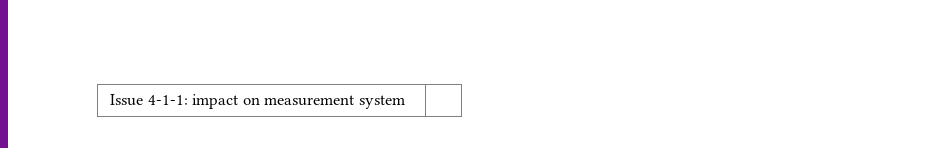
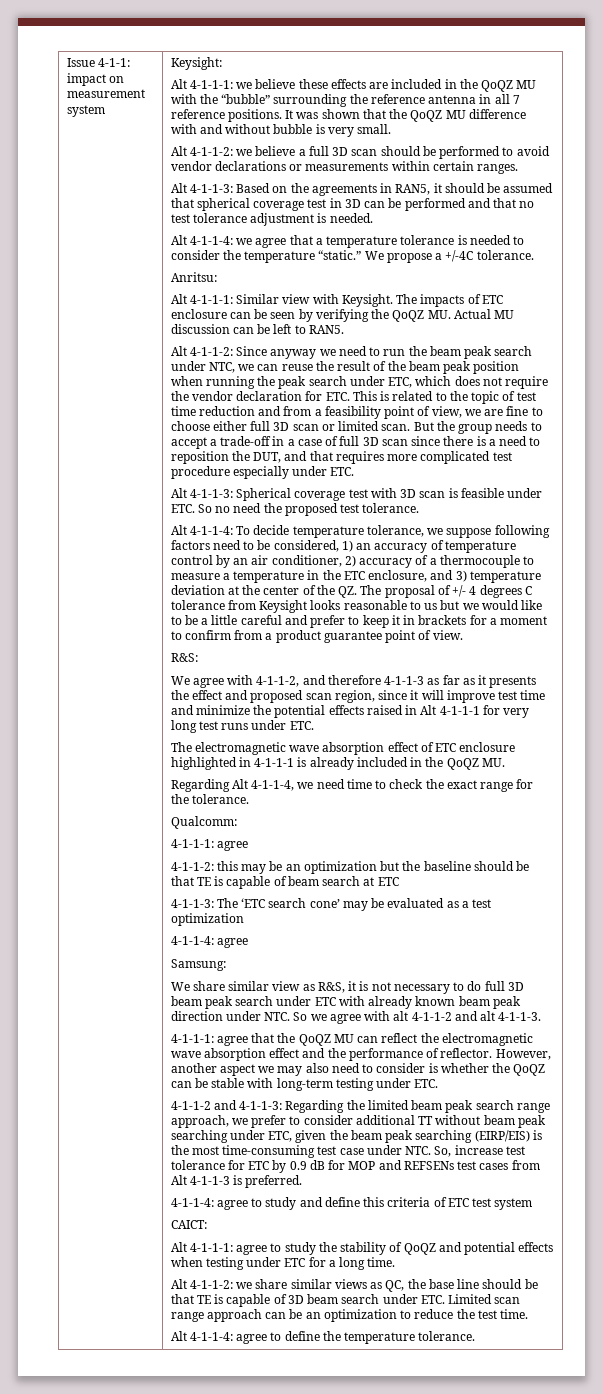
(405, 102) none -> [170,57,222,70] [170,79,537,92] [170,94,520,107] [170,109,526,122] [170,124,392,137] [170,146,550,159] [170,161,519,174] [170,183,554,196] [170,198,535,211] [170,213,373,226] [170,235,525,248] [170,250,534,263] [170,272,217,282] [170,294,503,307] [170,309,515,322] [170,324,344,334] [170,346,533,359] [170,361,520,374] [170,376,549,389] [170,391,536,404] [170,406,543,419] [170,421,542,434] [170,436,541,449] [170,451,512,464] [170,466,355,479] [170,488,543,501] [170,503,420,516] [170,525,550,538] [170,540,516,553] [170,555,535,568] [170,570,541,583] [170,585,532,598] [170,600,543,613] [170,615,548,628] [170,630,463,643] [170,653,198,662] [170,675,537,688] [170,690,546,703] [170,705,530,718] [170,720,314,733] [170,742,516,755] [170,757,505,770] [170,779,534,792] [170,794,249,804] [170,816,237,829] [170,839,248,851] [170,861,530,874] [170,876,399,889] [170,898,492,911] [170,913,244,926] [170,936,248,948] [170,959,226,971] [170,981,524,994] [170,996,521,1009] [170,1011,542,1024] [170,1033,533,1046] [170,1048,551,1061] [170,1063,546,1076] [170,1078,439,1091] [170,1100,550,1113] [170,1115,546,1128] [170,1130,542,1143] [170,1145,525,1158] [170,1160,540,1173] [170,1175,303,1188] [170,1197,533,1210] [170,1220,207,1229] [170,1242,554,1255] [170,1257,396,1270] [170,1279,538,1292] [170,1294,521,1307] [170,1309,529,1322] [170,1331,476,1344] Keysight: // Alt 4-1-1-1: we believe these effects are included in the QoQZ MU with the “bubble” surrounding the reference antenna in all 7 reference positions. It was shown that the QoQZ MU difference with and without bubble is very small. // Alt 4-1-1-2: we believe a full 3D scan should be performed to avoid vendor declarations or measurements within certain ranges. // Alt 4-1-1-3: Based on the agreements in RAN5, it should be assumed that spherical coverage test in 3D can be performed and that no test tolerance adjustment is needed. // Alt 4-1-1-4: we agree that a temperature tolerance is needed to consider the temperature “static.” We propose a +/-4C tolerance. // Anritsu: // Alt 4-1-1-1: Similar view with Keysight. The impacts of ETC enclosure can be seen by verifying the QoQZ MU. Actual MU discussion can be left to RAN5. // Alt 4-1-1-2: Since anyway we need to run the beam peak search under NTC, we can reuse the result of the beam peak position when running the peak search under ETC, which does not require the vendor declaration for ETC. This is related to the topic of test time reduction and from a feasibility point of view, we are fine to choose either full 3D scan or limited scan. But the group needs to accept a trade-off in a case of full 3D scan since there is a need to reposition the DUT, and that requires more complicated test procedure especially under ETC. // Alt 4-1-1-3: Spherical coverage test with 3D scan is feasible under ETC. So no need the proposed test tolerance. // Alt 4-1-1-4: To decide temperature tolerance, we suppose following factors need to be considered, 1) an accuracy of temperature control by an air conditioner, 2) accuracy of a thermocouple to measure a temperature in the ETC enclosure, and 3) temperature deviation at the center of the QZ. The proposal of +/- 4 degrees C tolerance from Keysight looks reasonable to us but we would like to be a little careful and prefer to keep it in brackets for a moment to confirm from a product guarantee point of view. // R&S: // We agree with 4-1-1-2, and therefore 4-1-1-3 as far as it presents the effect and proposed scan region, since it will improve test time and minimize the potential effects raised in Alt 4-1-1-1 for very long test runs under ETC. // The electromagnetic wave absorption effect of ETC enclosure highlighted in 4-1-1-1 is already included in the QoQZ MU. // Regarding Alt 4-1-1-4, we need time to check the exact range for the tolerance. // Qualcomm: // 4-1-1-1: agree // 4-1-1-2: this may be an optimization but the baseline should be that TE is capable of beam search at ETC // 4-1-1-3: The ‘ETC search cone’ may be evaluated as a test optimization // 4-1-1-4: agree // Samsung: // We share similar view as R&S, it is not necessary to do full 3D beam peak search under ETC with already known beam peak direction under NTC. So we agree with alt 4-1-1-2 and alt 4-1-1-3. // 4-1-1-1: agree that the QoQZ MU can reflect the electromagnetic wave absorption effect and the performance of reflector. However, another aspect we may also need to consider is whether the QoQZ can be stable with long-term testing under ETC. // 4-1-1-2 and 4-1-1-3: Regarding the limited beam peak search range approach, we prefer to consider additional TT without beam peak searching under ETC, given the beam peak searching (EIRP/EIS) is the most time-consuming test case under NTC. So, increase test tolerance for ETC by 0.9 dB for MOP and REFSENs test cases from Alt 4-1-1-3 is preferred. // 4-1-1-4: agree to study and define this criteria of ETC test system // CAICT: // Alt 4-1-1-1: agree to study the stability of QoQZ and potential effects when testing under ETC for a long time. // Alt 4-1-1-2: we share similar views as QC, the base line should be that TE is capable of 3D beam search under ETC. Limited scan range approach can be an optimization to reduce the test time. // Alt 4-1-1-4: agree to define the temperature tolerance.

